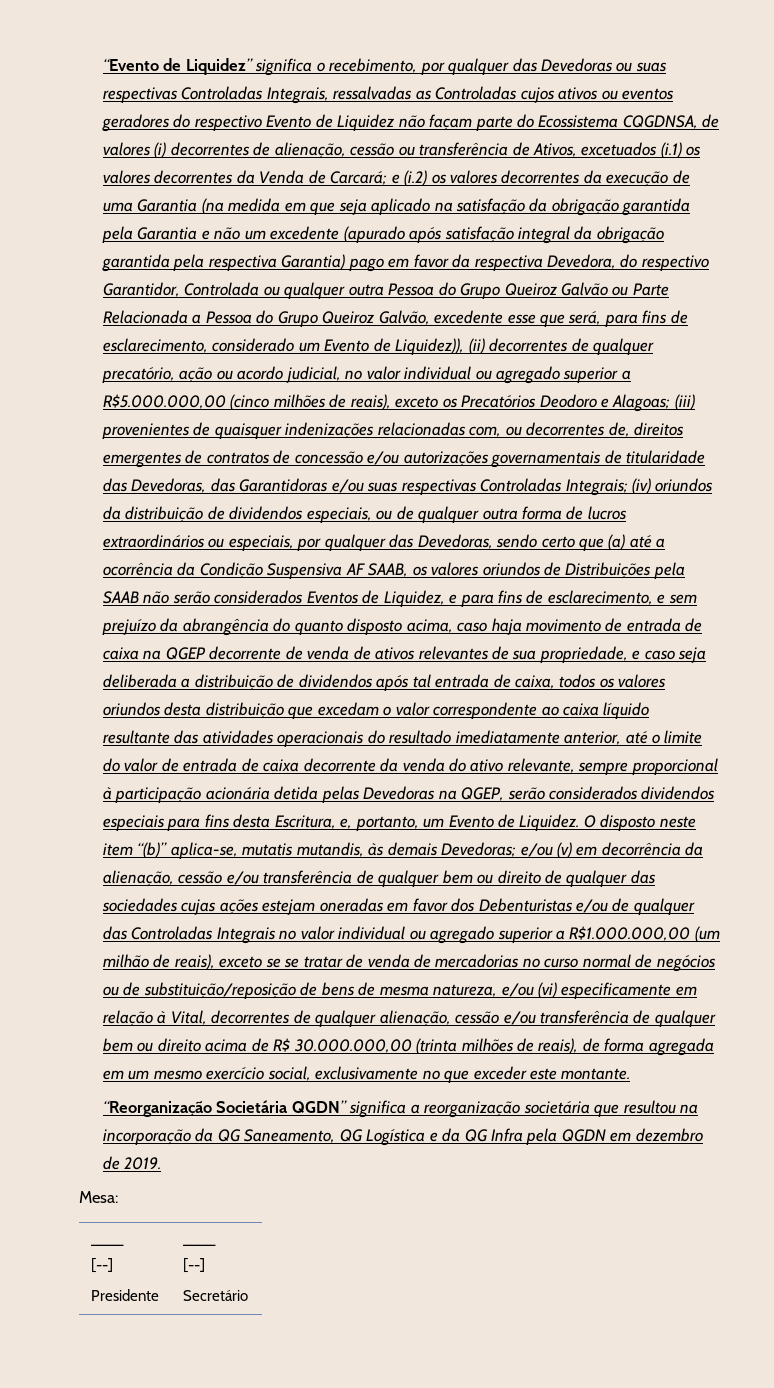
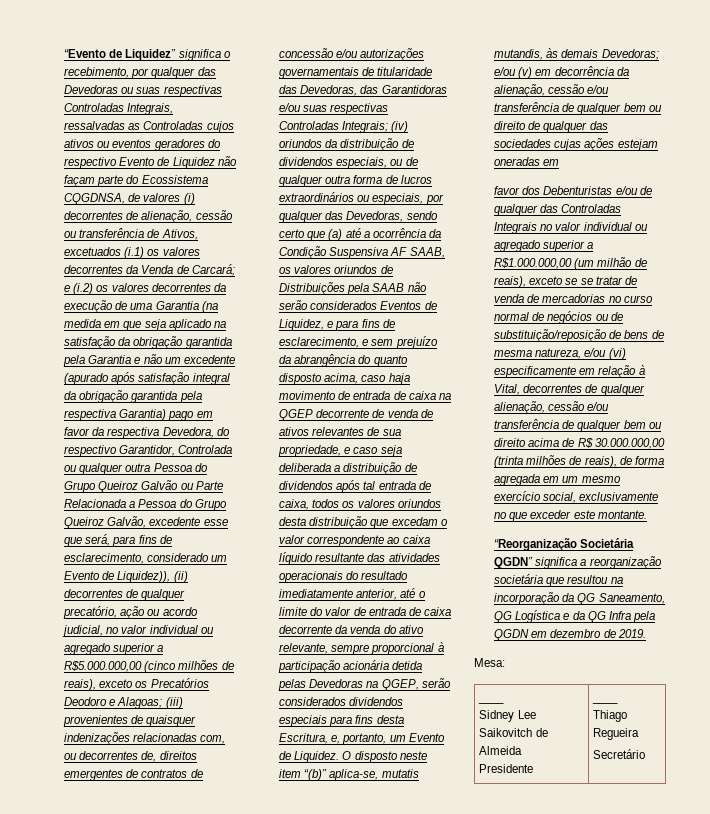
(409, 907) none -> (560, 162) //
[90,1258,113,1273] [--] -> [479,710,536,722] [479,728,548,737] [479,746,523,755] Sidney Lee Saikovitch de Almeida
[182,1258,205,1273] [--] -> [593,710,628,722] [593,728,640,740] Thiago Regueira

